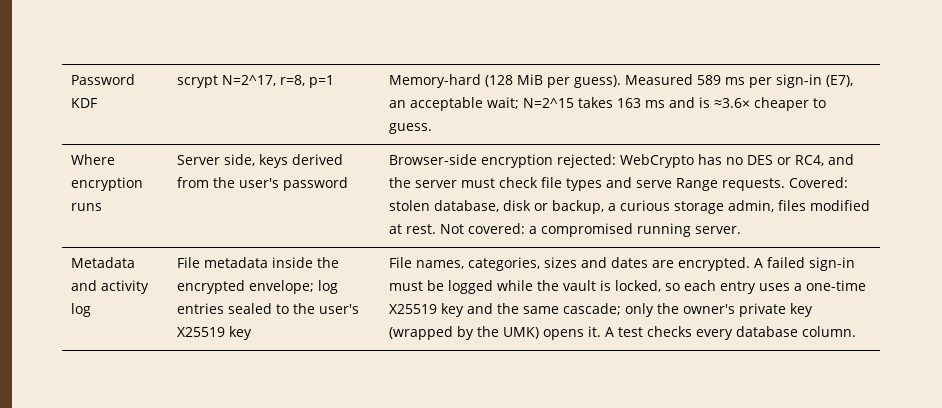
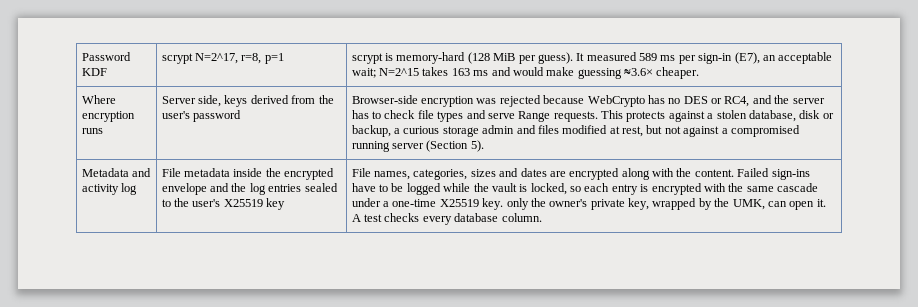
[388,74,481,88] Memory-hard -> [351,52,466,64] scrypt is memory-hard
[624,74,693,85] Measured -> [576,52,637,61] It measured
[698,97,826,111] [388,123,432,134] is ≈3.6× cheaper to guess. -> [512,67,700,79] would make guessing ≈3.6× cheaper.
[556,154,616,168] rejected: -> [476,95,585,107] was rejected because
[460,178,495,188] must -> [351,110,382,119] has to
[788,177,848,188] Covered: -> [601,110,714,122] This protects against a
[727,200,774,212] admin, -> [482,125,536,134] admin and
[405,223,741,237] rest. Not covered: a compromised running server. -> [622,125,800,137] [351,140,484,152] rest, but not against a compromised running server (Section 5).
[248,280,314,294] envelope; -> [161,183,247,195] envelope and the
[677,257,855,271] [388,281,423,291] encrypted. A failed sign-in must -> [569,168,810,180] [351,183,389,192] encrypted along with the content. Failed sign-ins have to
[758,280,866,291] [388,303,813,317] [388,326,584,340] uses a one-time X25519 key and the same cascade; only the owner's private key (wrapped by the UMK) opens -> [640,183,819,195] [351,198,815,210] is encrypted with the same cascade under a one-time X25519 key. only the owner's private key, wrapped by the UMK, can open

